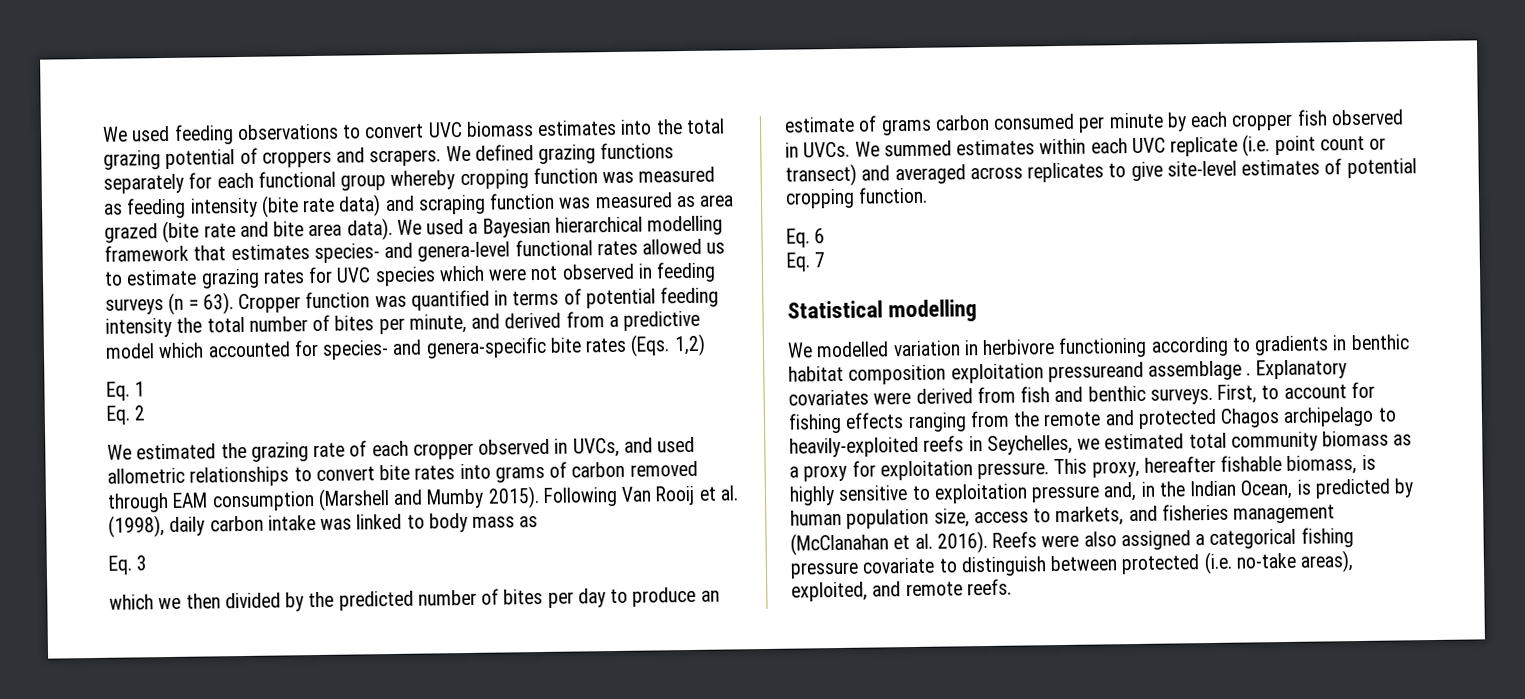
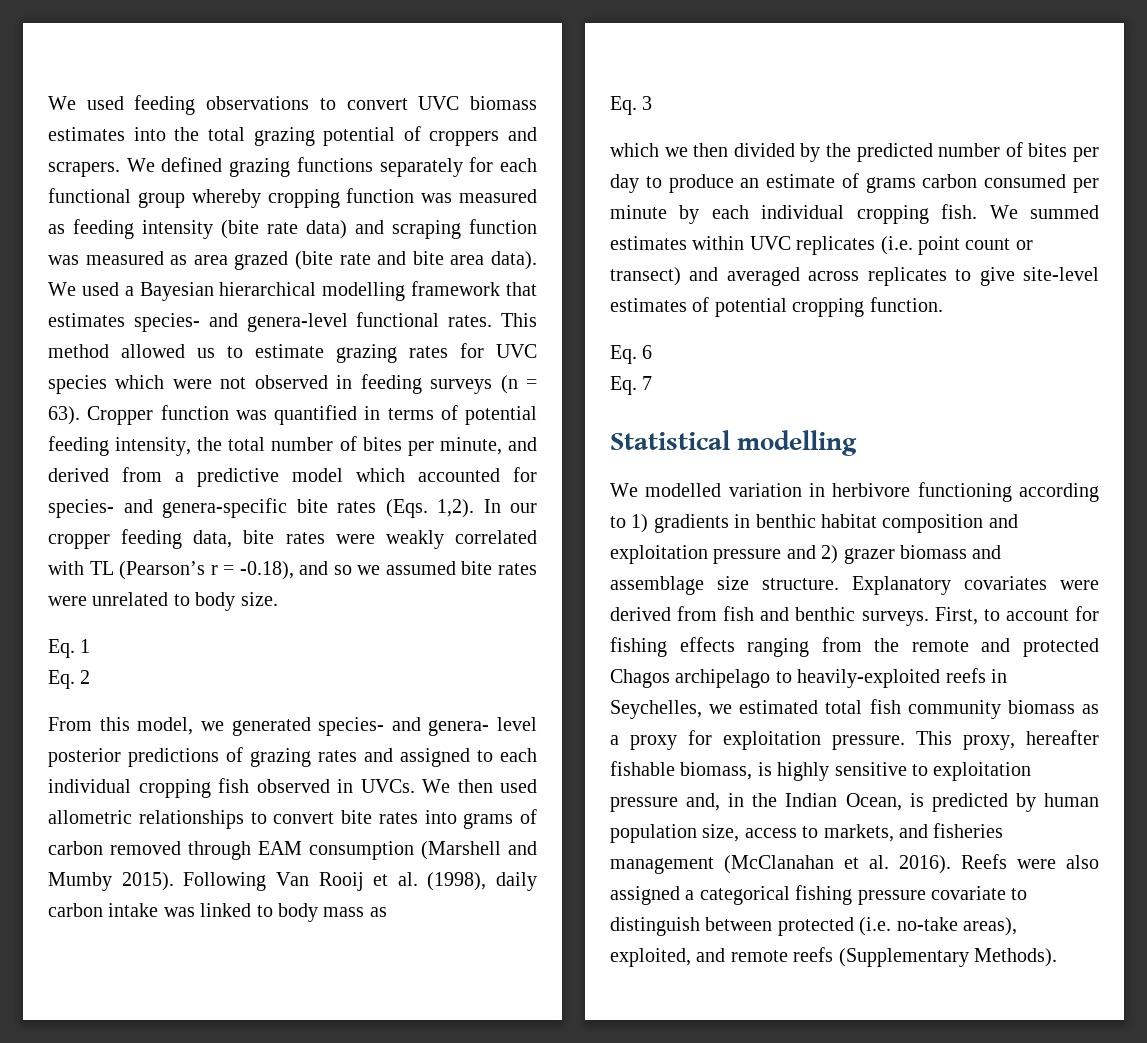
[596,240,638,256] rates -> [448,313,537,327] [48,344,109,358] rates. This method
[105,317,172,338] intensity -> [115,437,192,456] intensity,
[673,333,706,357] [106,381,146,401] [106,405,146,425] [107,437,653,462] 1,2) // Eq. 1 // Eq. 2 // We estimated the grazing rate of each cropper observed in UVCs, and -> [437,499,537,518] [48,529,537,549] [48,561,538,580] [48,592,278,611] [48,639,91,658] [48,670,91,689] [48,717,537,736] [48,747,537,767] [48,778,493,798] 1,2). In our cropper feeding data, bite rates were weakly correlated with TL (Pearson’s r = -0.18), and so we assumed bite rates were unrelated to body size. // Eq. 1 // Eq. 2 // From this model, we generated species- and genera- level posterior predictions of grazing rates and assigned to each individual cropping fish observed in UVCs. We then
[1231,109,1404,131] [785,141,851,158] cropper fish observed in UVCs. -> [761,204,978,224] individual cropping fish.
[1090,136,1239,157] each UVC replicate -> [749,236,876,255] UVC replicates
(1251, 344) none -> [631,514,649,533] 1)
[950,360,1252,384] exploitation pressureand assemblage . -> [988,514,1018,528] [610,545,1002,564] [610,576,839,595] and exploitation pressure and 2) grazer biomass and assemblage size structure.
(1227, 440) none -> [869,699,901,714] fish
[966,578,1012,596] reefs. -> [793,947,1057,967] reefs (Supplementary Methods).

